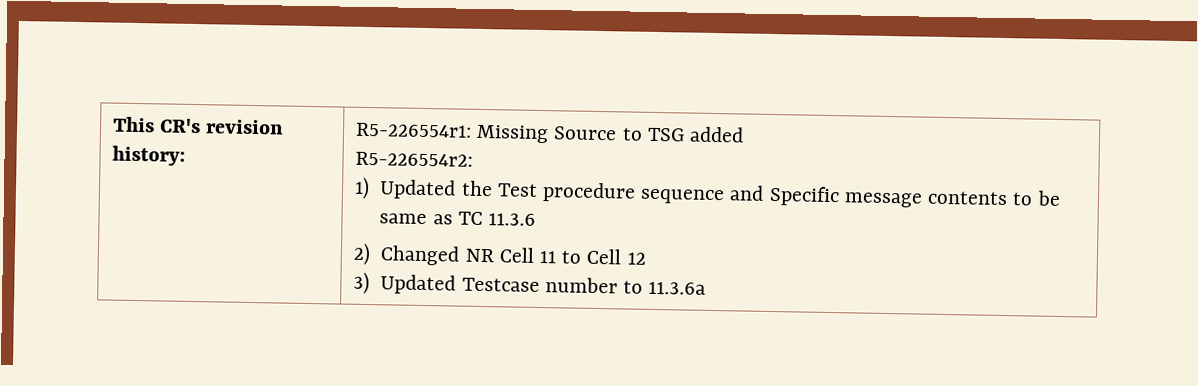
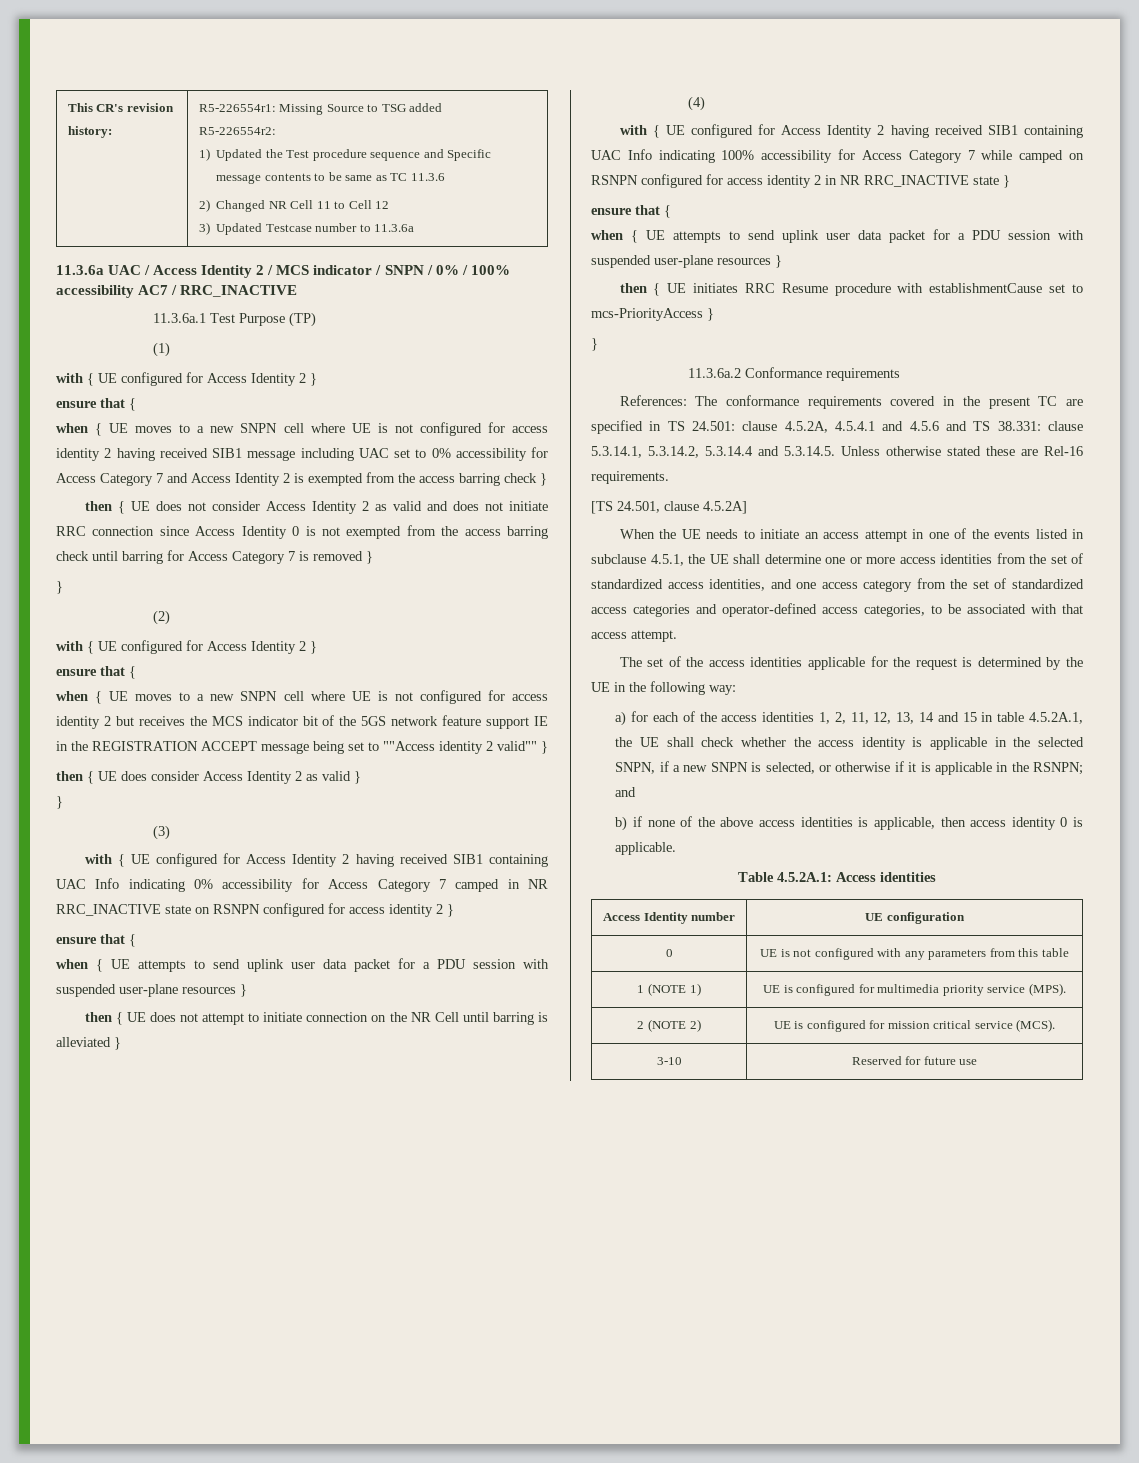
(707, 288) none -> [56,265,510,278] [56,285,298,298] [153,312,317,327] [153,342,171,357] [56,372,317,386] [56,398,136,411] [56,422,548,436] [56,447,548,461] [56,472,547,486] [84,501,549,514] [56,525,548,539] [56,550,373,564] [56,581,63,594] [153,610,171,625] [56,640,317,654] [56,666,136,679] [56,690,548,704] [56,715,548,729] [56,741,548,754] [56,771,361,784] [56,796,63,809] [153,825,171,840] [84,853,548,867] [56,878,549,892] [56,903,454,917] [56,934,136,947] [56,958,549,972] [56,984,247,997] [84,1012,549,1025] [56,1037,121,1050] [688,96,706,111] [619,124,1083,138] [591,149,1084,163] [591,174,1010,188] [591,205,671,218] [591,229,1084,243] [591,255,782,268] [619,283,1083,296] [591,308,714,321] [591,338,598,351] [688,367,901,381] [619,395,1083,409] [591,420,1083,434] [591,446,1083,458] [591,471,669,484] [591,501,747,514] [619,528,1084,542] [591,553,1083,566] [591,578,1084,592] [591,603,1083,617] [591,630,677,642] [619,656,1084,670] [591,681,736,695] [615,711,1084,726] [615,737,1084,750] [615,761,1083,775] [615,787,637,797] [615,816,1083,831] [615,842,677,855] [738,872,936,882] [602,912,736,924] [865,912,965,924] [665,949,673,957] [760,948,1069,960] [637,983,701,996] [763,983,1066,996] [637,1019,701,1032] [773,1019,1056,1032] [656,1057,682,1065] [851,1056,978,1065] // 11.3.6a UAC / Access Identity 2 / MCS indicator / SNPN / 0% / 100% accessibility AC7 / RRC_INACTIVE // 11.3.6a.1 Test Purpose (TP) // (1) // with { UE configured for Access Identity 2 } // ensure that { // when { UE moves to a new SNPN cell where UE is not configured for access identity 2 having received SIB1 message including UAC set to 0% accessibility for Access Category 7 and Access Identity 2 is exempted from the access barring check } // then { UE does not consider Access Identity 2 as valid and does not initiate RRC connection since Access Identity 0 is not exempted from the access barring check until barring for Access Category 7 is removed } // } // (2) // with { UE configured for Access Identity 2 } // ensure that { // when { UE moves to a new SNPN cell where UE is not configured for access identity 2 but receives the MCS indicator bit of the 5GS network feature support IE in the REGISTRATION ACCEPT message being set to ""Access identity 2 valid"" } // then { UE does consider Access Identity 2 as valid } // } // (3) // with { UE configured for Access Identity 2 having received SIB1 containing UAC Info indicating 0% accessibility for Access Category 7 camped in NR RRC_INACTIVE state on RSNPN configured for access identity 2 } // ensure that { // when { UE attempts to send uplink user data packet for a PDU session with suspended user-plane resources } // then { UE does not attempt to initiate connection on the NR Cell until barring is alleviated } // (4) // with { UE configured for Access Identity 2 having received SIB1 containing UAC Info indicating 100% accessibility for Access Category 7 while camped on RSNPN configured for access identity 2 in NR RRC_INACTIVE state } // ensure that { // when { UE attempts to send uplink user data packet for a PDU session with suspended user-plane resources } // then { UE initiates RRC Resume procedure with establishmentCause set to mcs-PriorityAccess } // } // 11.3.6a.2 Conformance requirements // References: The conformance requirements covered in the present TC are specified in TS 24.501: clause 4.5.2A, 4.5.4.1 and 4.5.6 and TS 38.331: clause 5.3.14.1, 5.3.14.2, 5.3.14.4 and 5.3.14.5. Unless otherwise stated these are Rel-16 requirements. // [TS 24.501, clause 4.5.2A] // When the UE needs to initiate an access attempt in one of the events listed in subclause 4.5.1, the UE shall determine one or more access identities from the set of standardized access identities, and one access category from the set of standardized access categories and operator-defined access categories, to be associated with that access attempt. // The set of the access identities applicable for the request is determined by the UE in the following way: // a) for each of the access identities 1, 2, 11, 12, 13, 14 and 15 in table 4.5.2A.1, the UE shall check whether the access identity is applicable in the selected SNPN, if a new SNPN is selected, or otherwise if it is applicable in the RSNPN; and // b) if none of the above access identities is applicable, then access identity 0 is applicable. // Table 4.5.2A.1: Access identities // Access Identity number | UE configuration // 0 | UE is not configured with any parameters from this table // 1 (NOTE 1) | UE is configured for multimedia priority service (MPS). // 2 (NOTE 2) | UE is configured for mission critical service (MCS). // 3-10 | Reserved for future use

